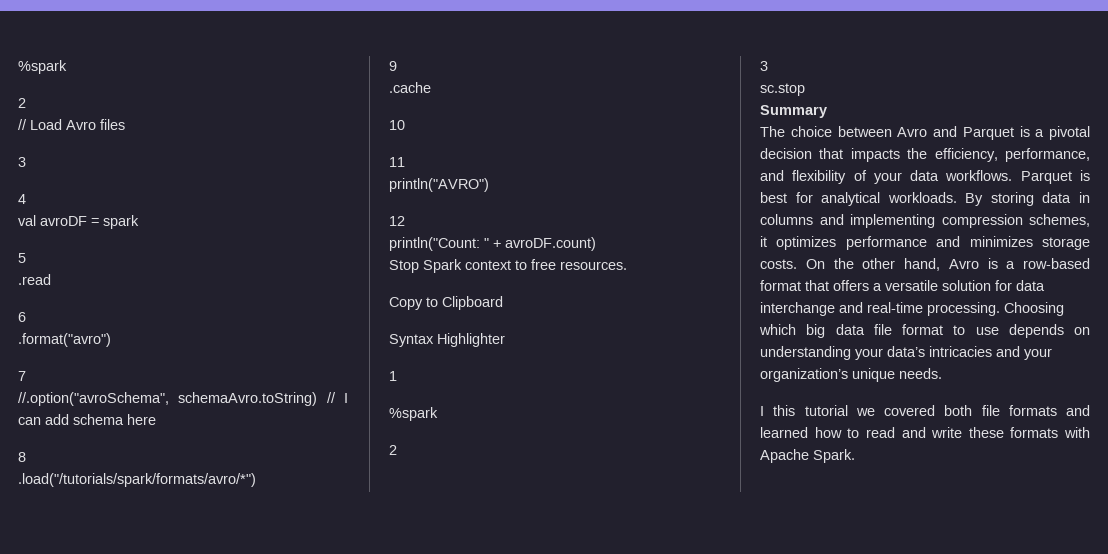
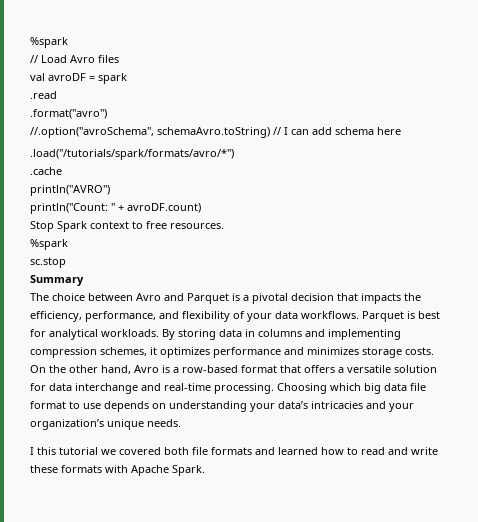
[18,60,67,74] [18,98,26,108] %spark // 2 -> [30,37,68,48] %spark
[18,157,26,167] [18,194,26,204] // 3 // 4 -> (119, 59) none
[18,253,26,263] // 5 -> (127, 78) none
[18,312,26,322] // 6 -> (57, 95) none
[18,371,26,381] // 7 -> (107, 114) none
[18,452,26,462] // 8 -> (401, 131) none
[389,61,397,71] // 9 -> (234, 154) none
[389,120,405,130] [389,157,405,167] // 10 // 11 -> (62, 171) none
[389,216,405,226] // 12 -> (110, 190) none
[389,296,503,310] [389,333,505,347] [389,371,397,381] [389,407,438,421] [389,445,397,455] [760,61,768,71] // Copy to Clipboard // Syntax Highlighter // 1 // %spark // 2 // 3 -> [30,239,68,250] // %spark

